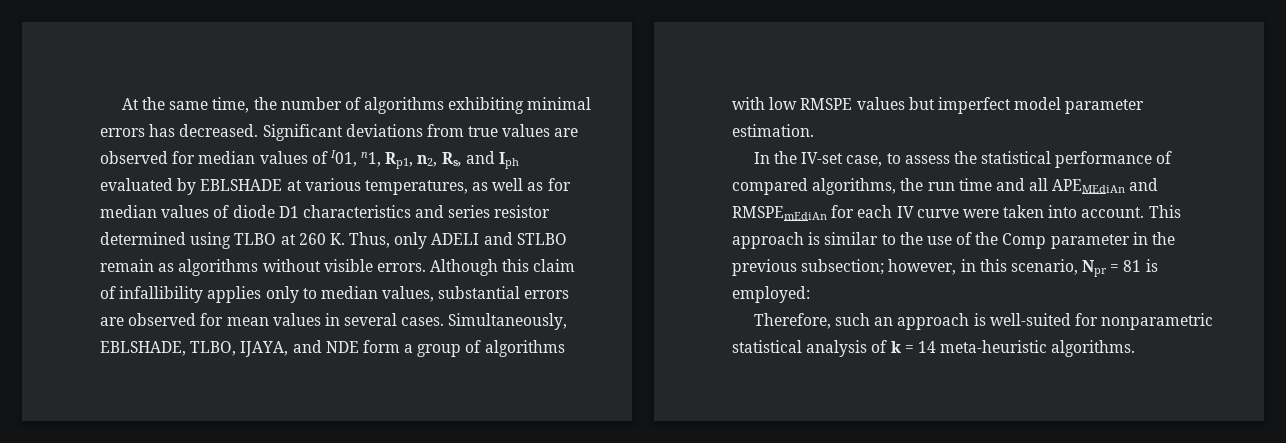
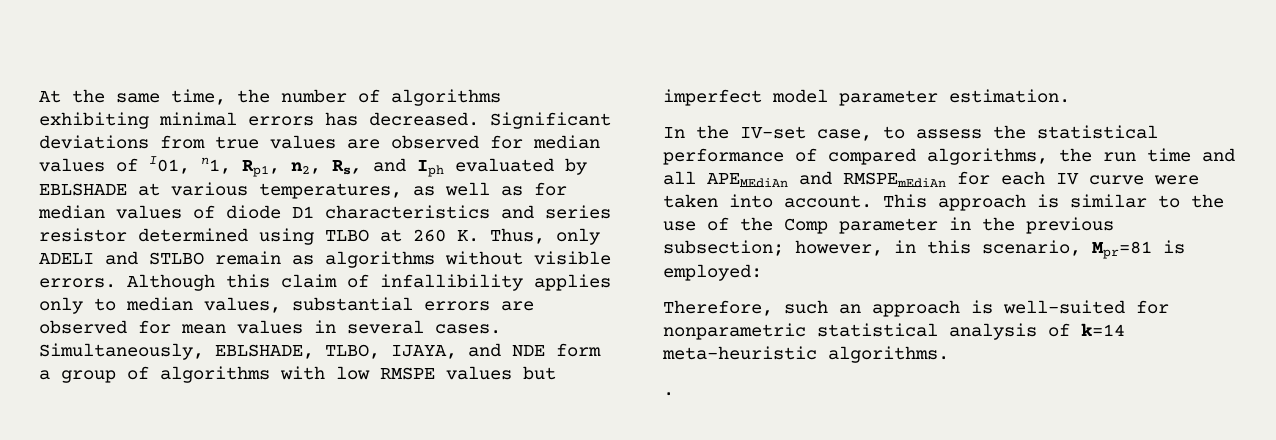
[1082,260,1142,277] Npr = 81 -> [1092,241,1152,259] Mpr=81
[890,341,936,353] k = 14 -> [1081,323,1125,336] k=14
(1136, 348) none -> [663,392,674,396] // .

